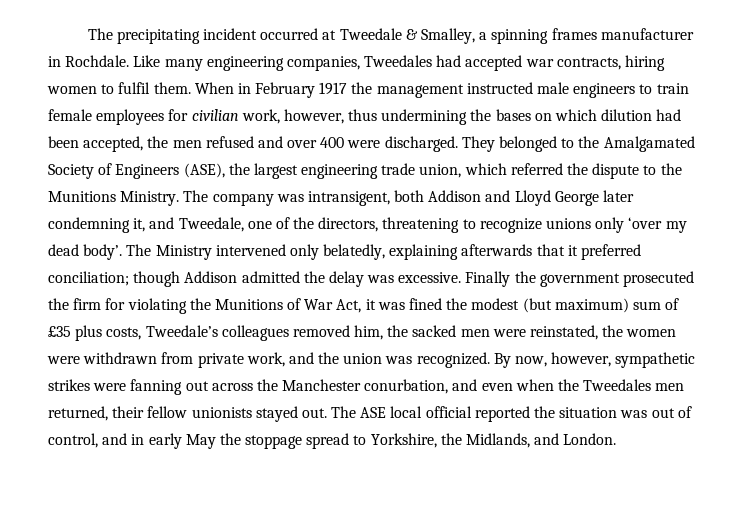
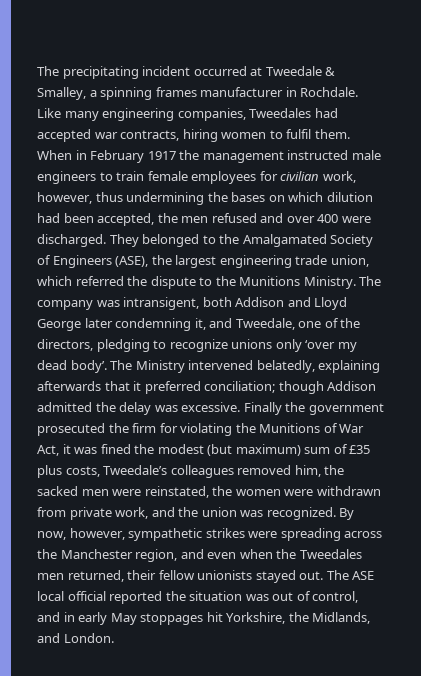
[382,217,460,233] threatening -> [96,339,150,352] pledging
[289,244,319,260] only -> (254, 365) none
[130,379,209,395] fanning out -> [280,528,341,541] spreading
[364,379,449,394] conurbation, -> [135,549,178,562] region,
[219,433,367,449] the stoppage spread to -> [140,612,223,625] stoppages hit

